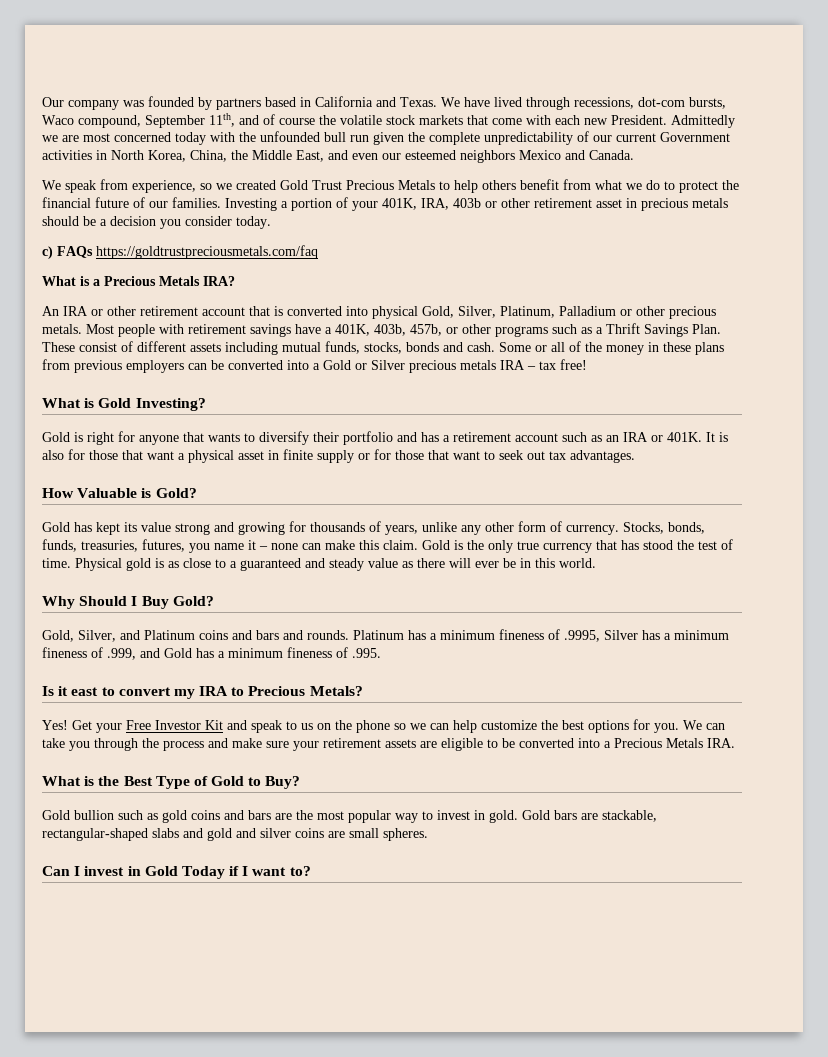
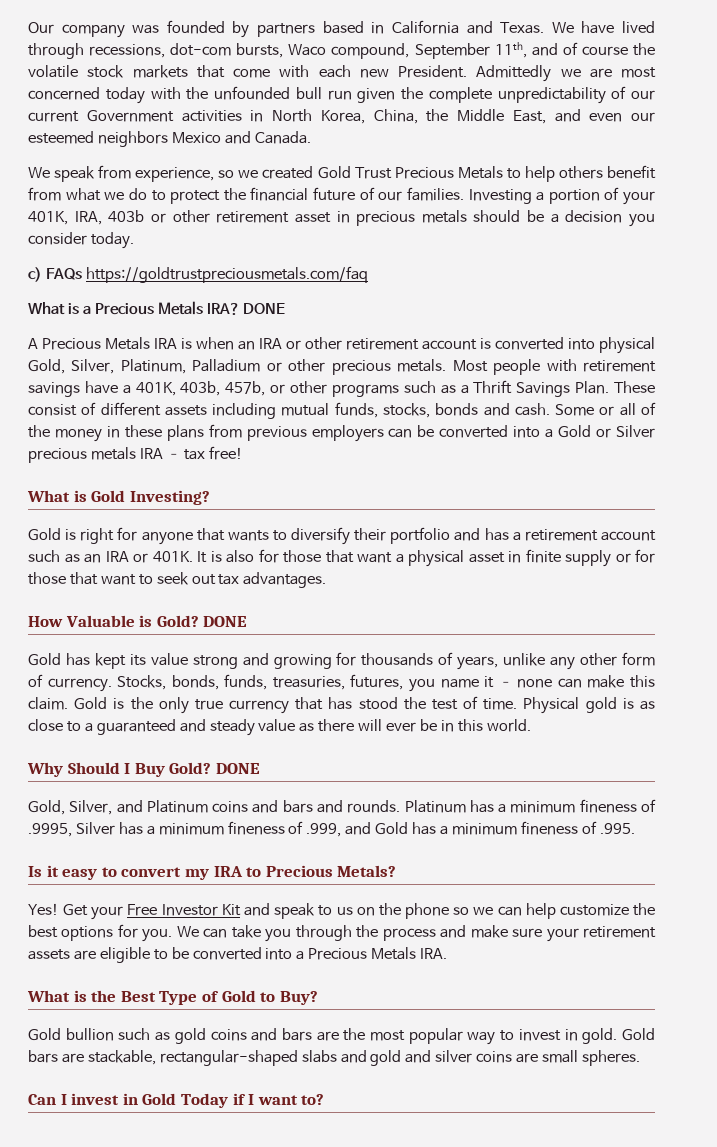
[42,306,59,316] // An -> [243,303,286,314] [28,337,255,350] DONE // A Precious Metals IRA is when an
[249,306,270,316] that -> (477, 344) none
(197, 493) none -> [203,616,248,627] DONE
(214, 601) none -> [215,763,260,774] DONE
[71,687,99,696] east -> [62,869,98,880] easy

